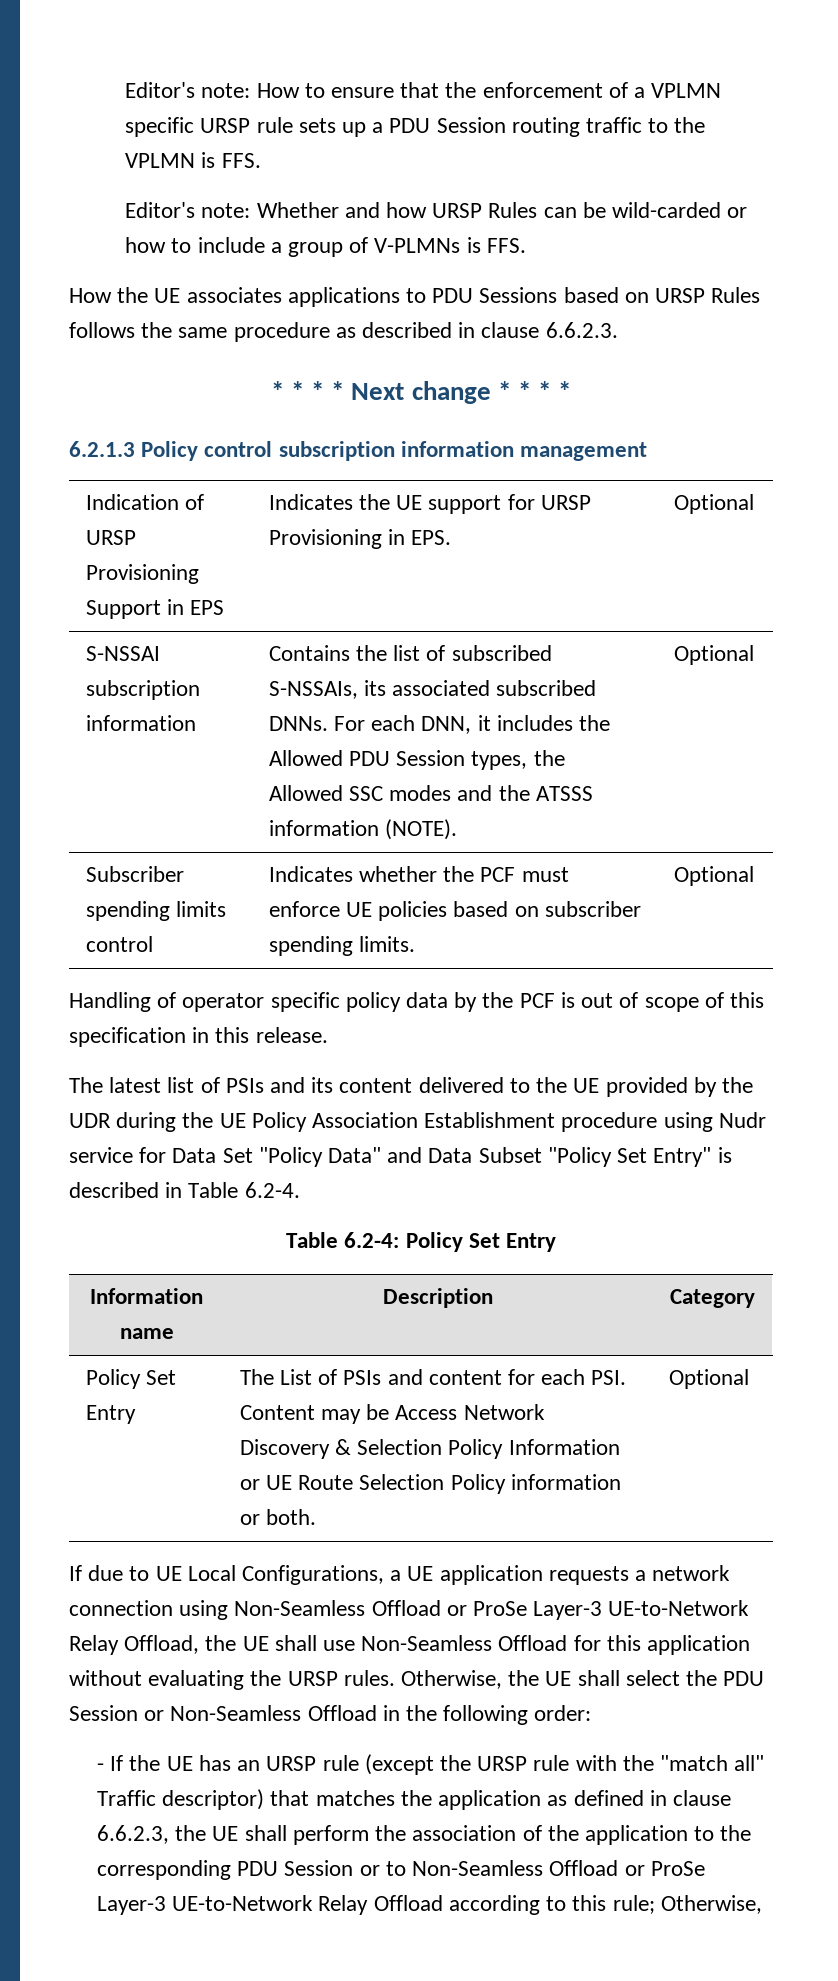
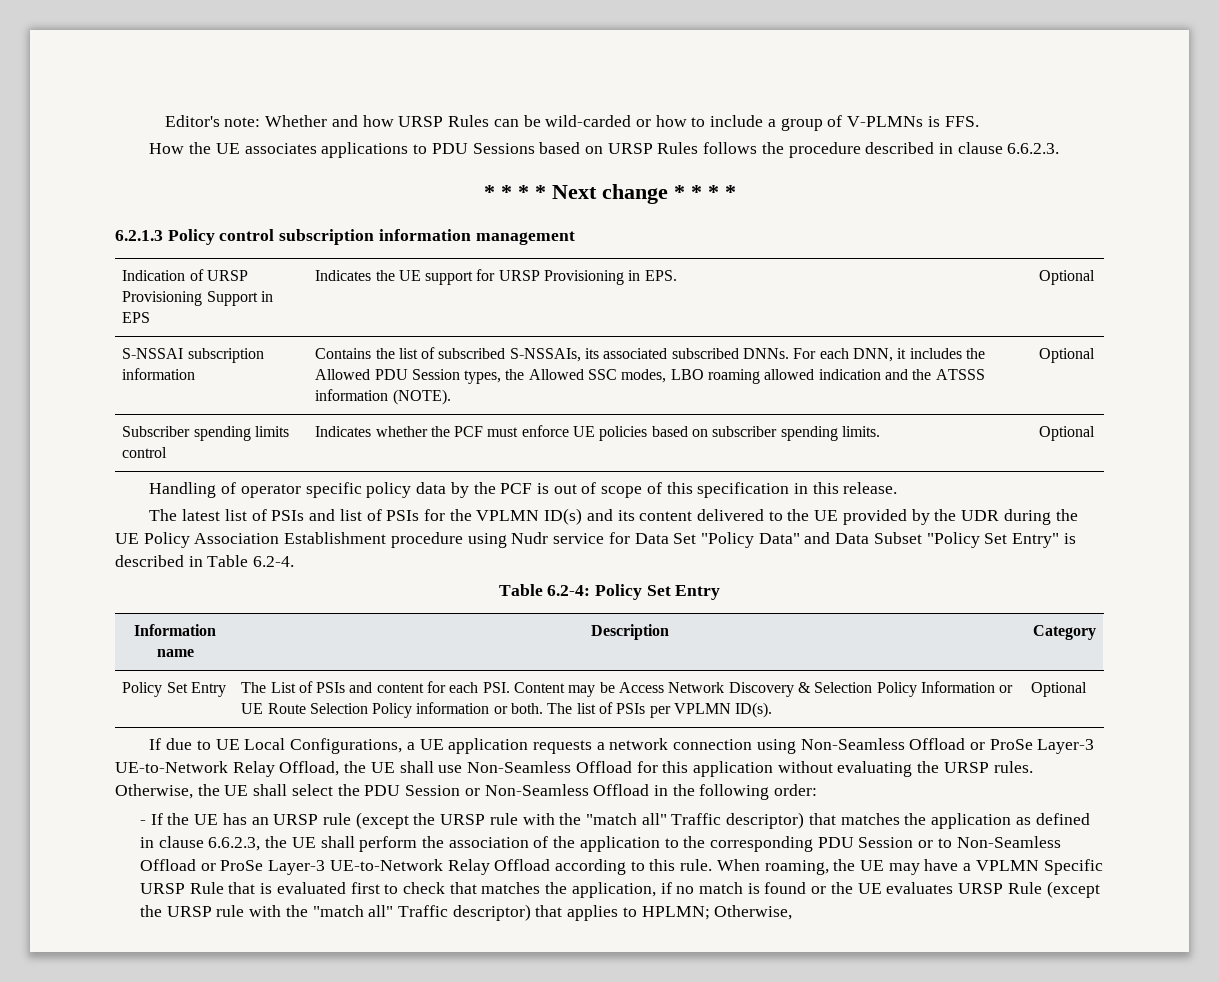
[125,82,722,98] [125,117,706,137] [125,152,261,168] [125,202,251,218] Editor's note: How to ensure that the enforcement of a VPLMN specific URSP rule sets up a PDU Session routing traffic to the VPLMN is FFS. // Editor's note: -> [164,115,261,127] Editor's note:
[178,322,356,342] same procedure as -> [788,142,861,158] procedure
[389,785,452,801] modes -> [621,369,881,384] modes, LBO roaming allowed indication
(306, 1085) none -> [339,508,613,525] list of PSIs for the VPLMN ID(s) and
(316, 1517) none -> [547,702,773,718] The list of PSIs per VPLMN ID(s).
[612,1895,655,1914] rule; -> [680,859,1103,875] [139,881,1100,898] [139,904,710,921] rule. When roaming, the UE may have a VPLMN Specific URSP Rule that is evaluated first to check that matches the application, if no match is found or the UE evaluates URSP Rule (except the URSP rule with the "match all" Traffic descriptor) that applies to HPLMN;

